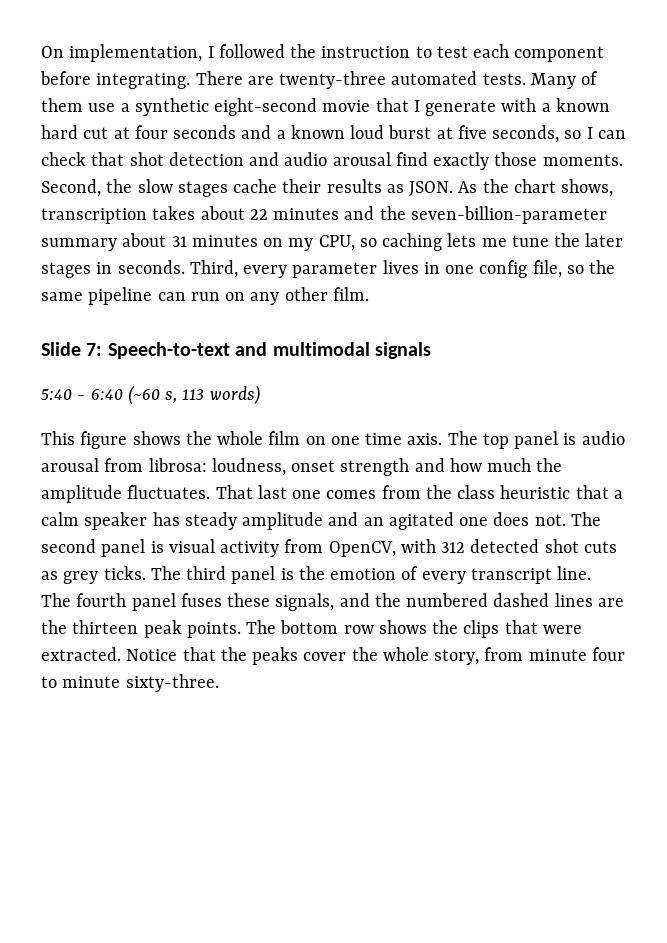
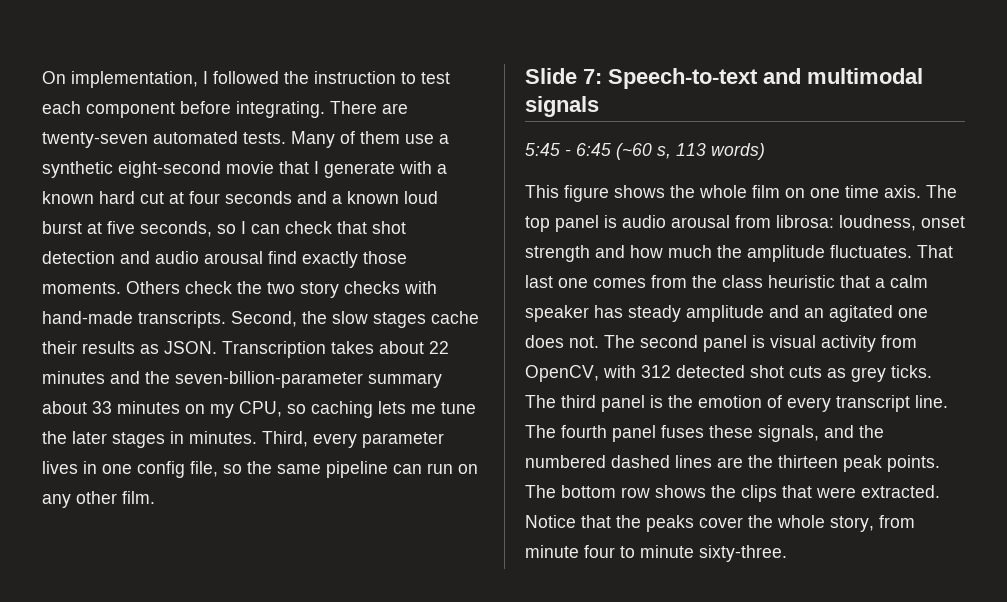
[279,71,387,89] twenty-three -> [42,132,148,148] twenty-seven
(623, 160) none -> [126,281,437,298] [42,311,226,328] Others check the two story checks with hand-made transcripts.
[458,179,614,197] [41,208,147,224] As the chart shows, transcription -> [222,341,326,358] Transcription
[171,236,187,247] 31 -> [92,401,112,414] 33
[117,260,185,274] seconds. -> [189,431,257,444] minutes.
[41,388,123,400] 5:40 - 6:40 -> [525,143,611,156] 5:45 - 6:45

